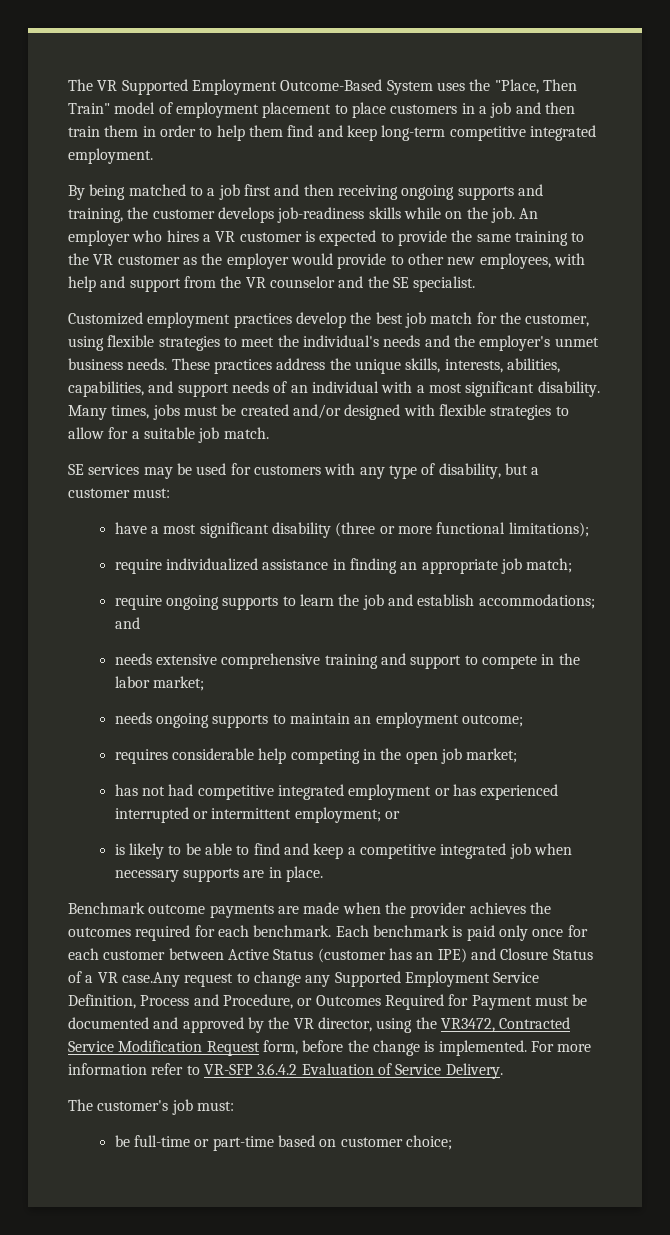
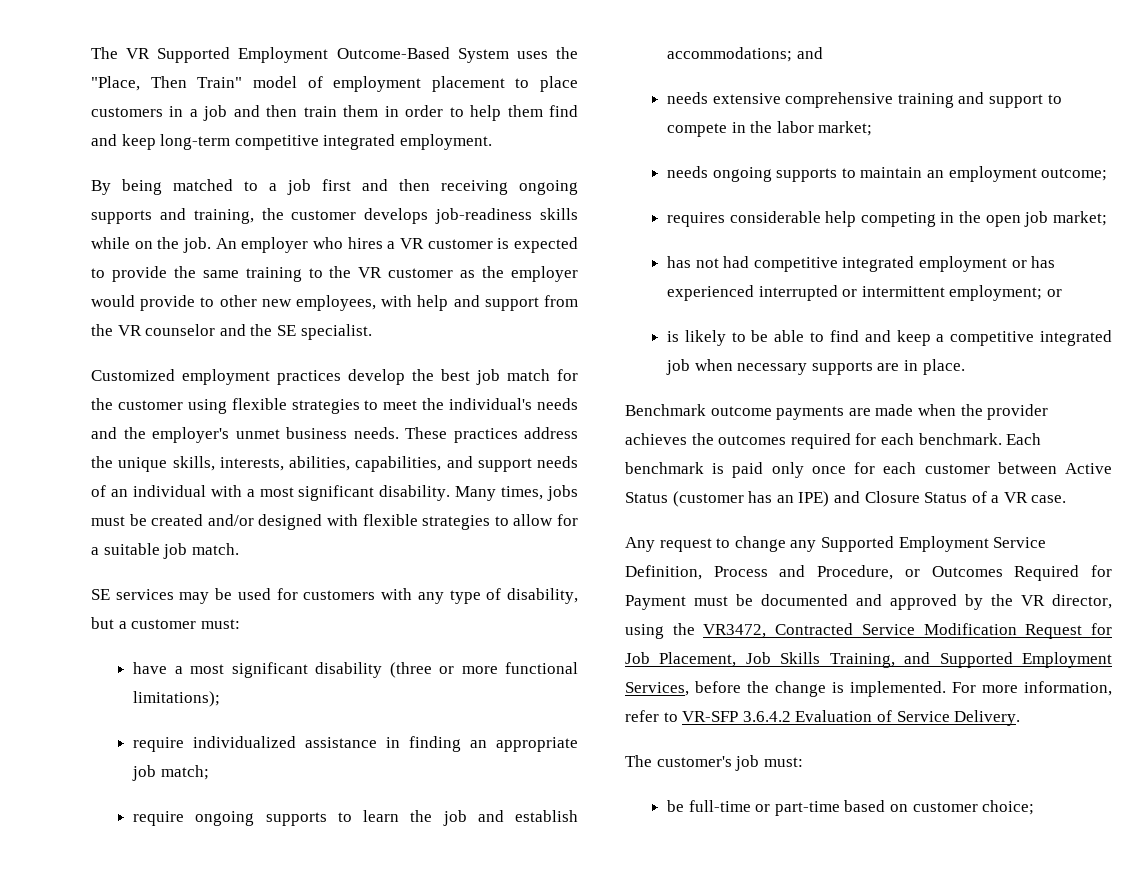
[525,314,590,327] customer, -> [117,400,183,410] customer
[121,972,180,987] case.Any -> [1031,495,1067,503] [625,537,655,552] case. // Any
[262,1040,298,1055] form, -> [1091,623,1112,635] [625,652,1112,668] [625,682,689,696] for Job Placement, Job Skills Training, and Supported Employment Services,
[68,1063,147,1075] information -> [1024,681,1112,696] information,

